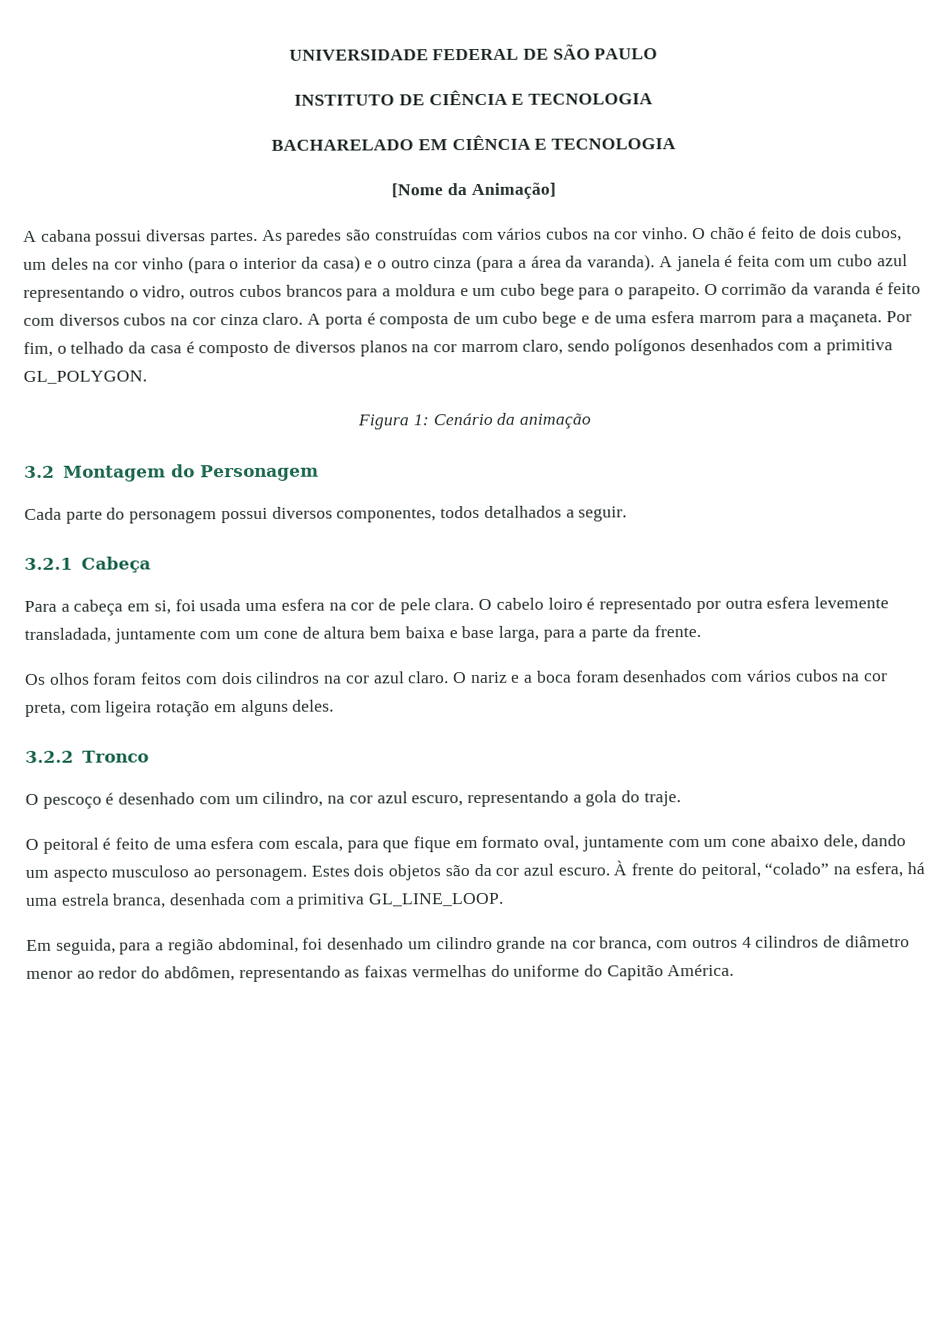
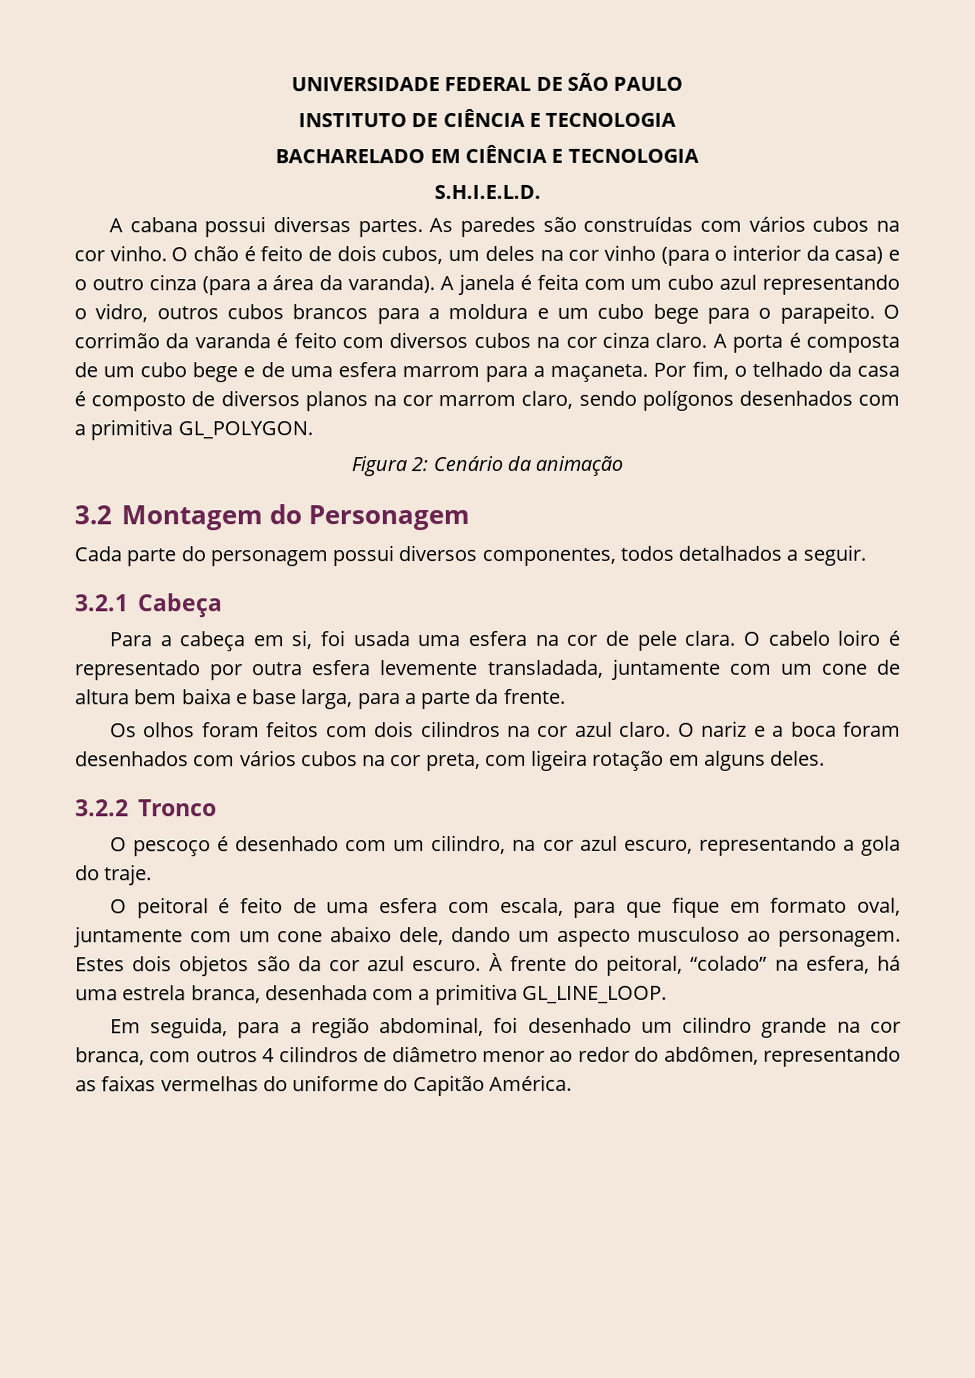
[391,182,556,200] [Nome da Animação] -> [433,184,541,200] S.H.I.E.L.D.
[412,414,429,426] 1: -> [411,457,429,472] 2:

